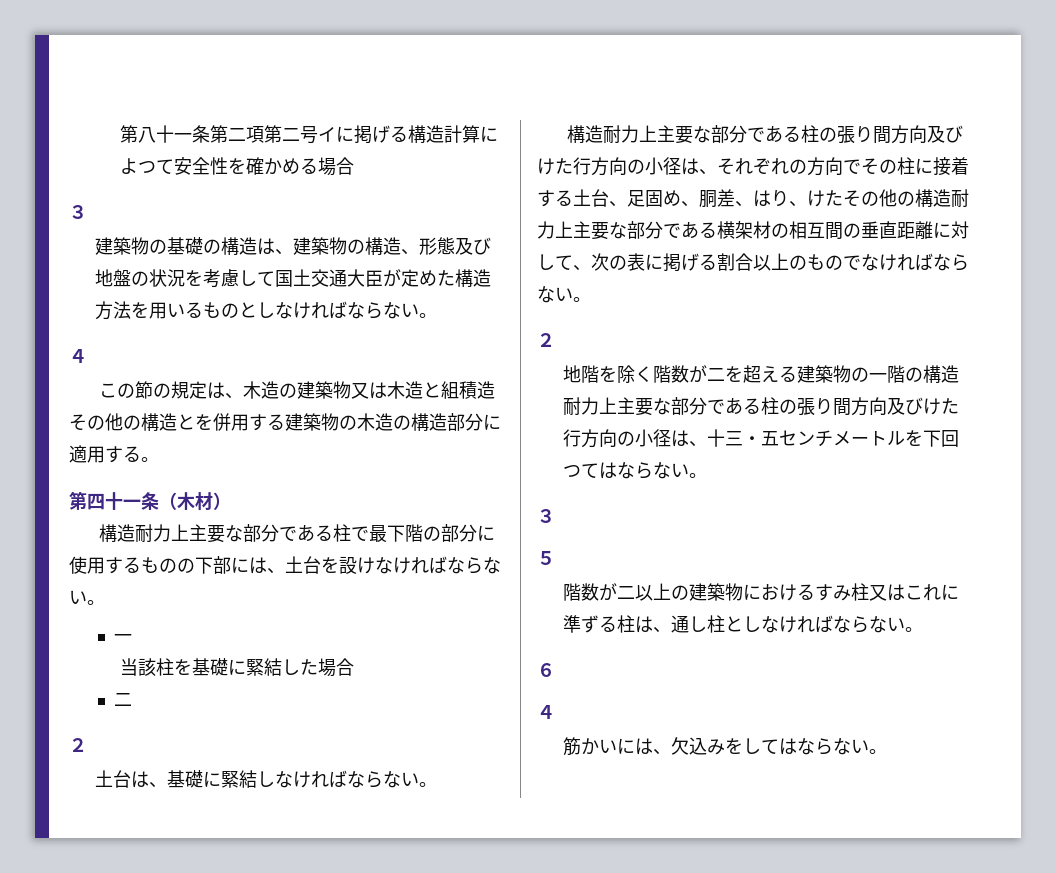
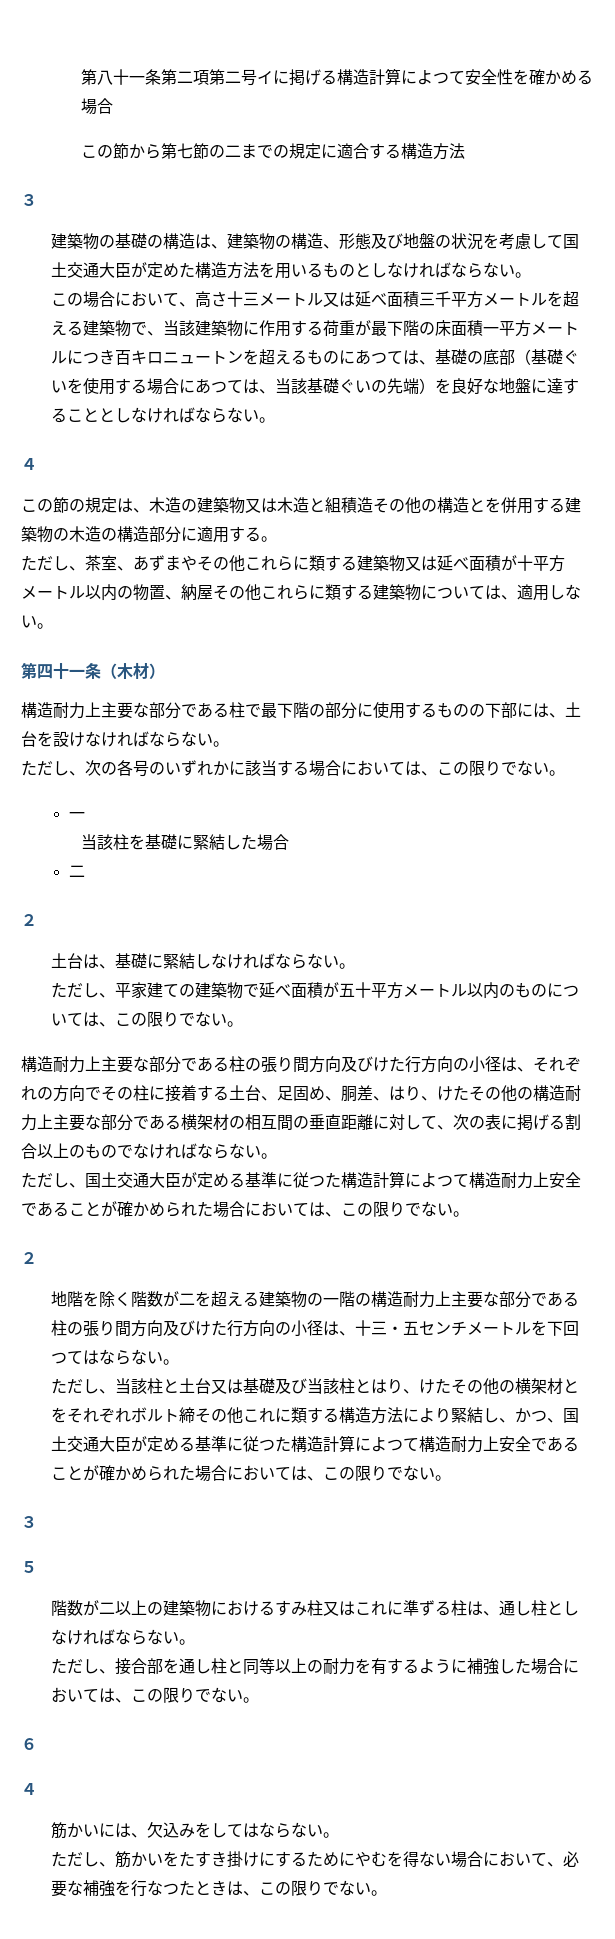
(355, 166) none -> [81,143,466,160] // この節から第七節の二までの規定に適合する構造方法
(437, 315) none -> [51,291,580,308] [51,320,580,337] [51,349,580,365] [51,378,580,395] [51,407,276,423] // この場合において、高さ十三メートル又は延べ面積三千平方メートルを超える建築物で、当該建築物に作用する荷重が最下階の床面積一平方メートルにつき百キロニュートンを超えるものにあつては、基礎の底部（基礎ぐいを使用する場合にあつては、当該基礎ぐいの先端）を良好な地盤に達することとしなければならない。
(159, 459) none -> [21,555,565,572] [21,584,581,601] [21,615,53,629] // ただし、茶室、あずまやその他これらに類する建築物又は延べ面積が十平方メートル以内の物置、納屋その他これらに類する建築物については、適用しない。
(105, 602) none -> [21,760,565,777] // ただし、次の各号のいずれかに該当する場合においては、この限りでない。
(437, 784) none -> [51,982,580,999] [51,1011,244,1027] // ただし、平家建ての建築物で延べ面積が五十平方メートル以内のものについては、この限りでない。
(591, 299) none -> [21,1171,581,1189] [21,1201,469,1218] // ただし、国土交通大臣が定める基準に従つた構造計算によつて構造耐力上安全であることが確かめられた場合においては、この限りでない。
(707, 475) none -> [51,1378,580,1395] [51,1407,580,1424] [51,1435,580,1453] [51,1465,452,1482] // ただし、当該柱と土台又は基礎及び当該柱とはり、けたその他の横架材とをそれぞれボルト締その他これに類する構造方法により緊結し、かつ、国土交通大臣が定める基準に従つた構造計算によつて構造耐力上安全であることが確かめられた場合においては、この限りでない。
(923, 629) none -> [51,1658,580,1675] [51,1687,260,1703] // ただし、接合部を通し柱と同等以上の耐力を有するように補強した場合においては、この限りでない。
(887, 751) none -> [51,1851,580,1868] [51,1880,388,1897] // ただし、筋かいをたすき掛けにするためにやむを得ない場合において、必要な補強を行なつたときは、この限りでない。

